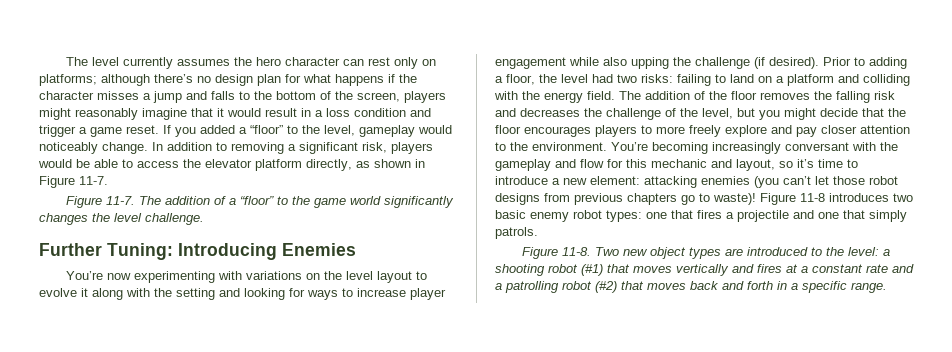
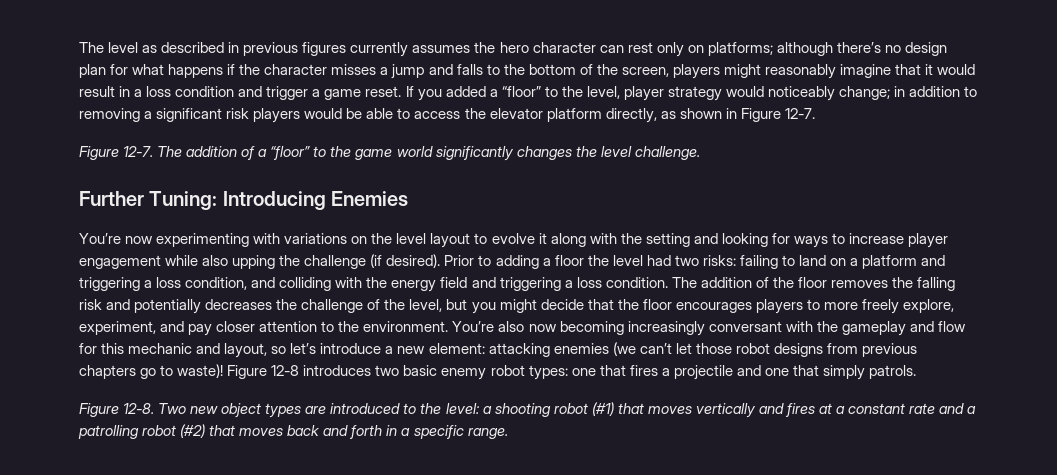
(120, 61) none -> [142,42,347,56] as described in previous figures
[359,125,452,137] [39,142,163,154] gameplay would noticeably change. In -> [623,86,906,101] player strategy would noticeably change; in
[362,142,387,153] risk, -> [226,108,250,119] risk
[79,176,108,185] [66,196,136,208] 11-7. // Figure 11-7. -> [784,108,815,119] [79,146,154,160] 12-7. // Figure 12-7.
[506,74,535,85] floor, -> [554,255,584,266] floor
[863,74,910,86] [494,91,615,103] colliding with the energy field. -> [79,277,668,292] triggering a loss condition, and colliding with the energy field and triggering a loss condition.
(516, 112) none -> [134,299,202,314] potentially
[725,125,767,137] explore -> [903,299,955,313] [79,321,156,335] explore, experiment,
(648, 146) none -> [498,321,557,332] also now
[797,159,858,168] it’s time to -> [290,343,317,354] let’s
[754,176,779,188] (you -> [612,342,636,356] (we
[800,193,825,202] 11-8 -> [271,365,300,376] 12-8
[562,247,592,256] 11-8. -> [123,403,155,414] 12-8.

